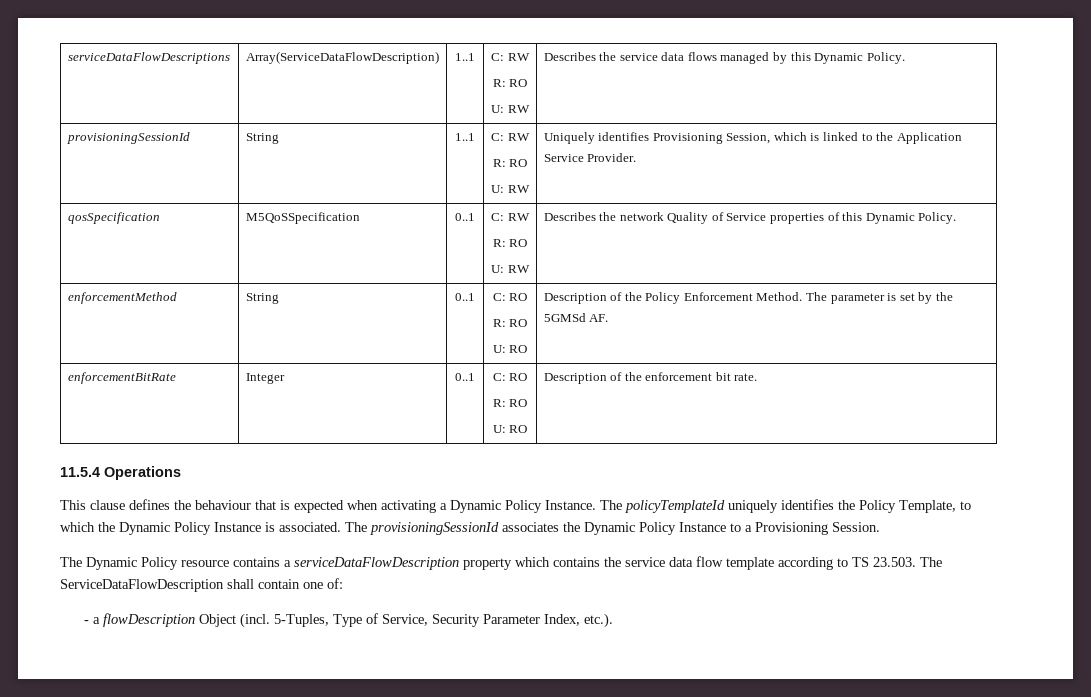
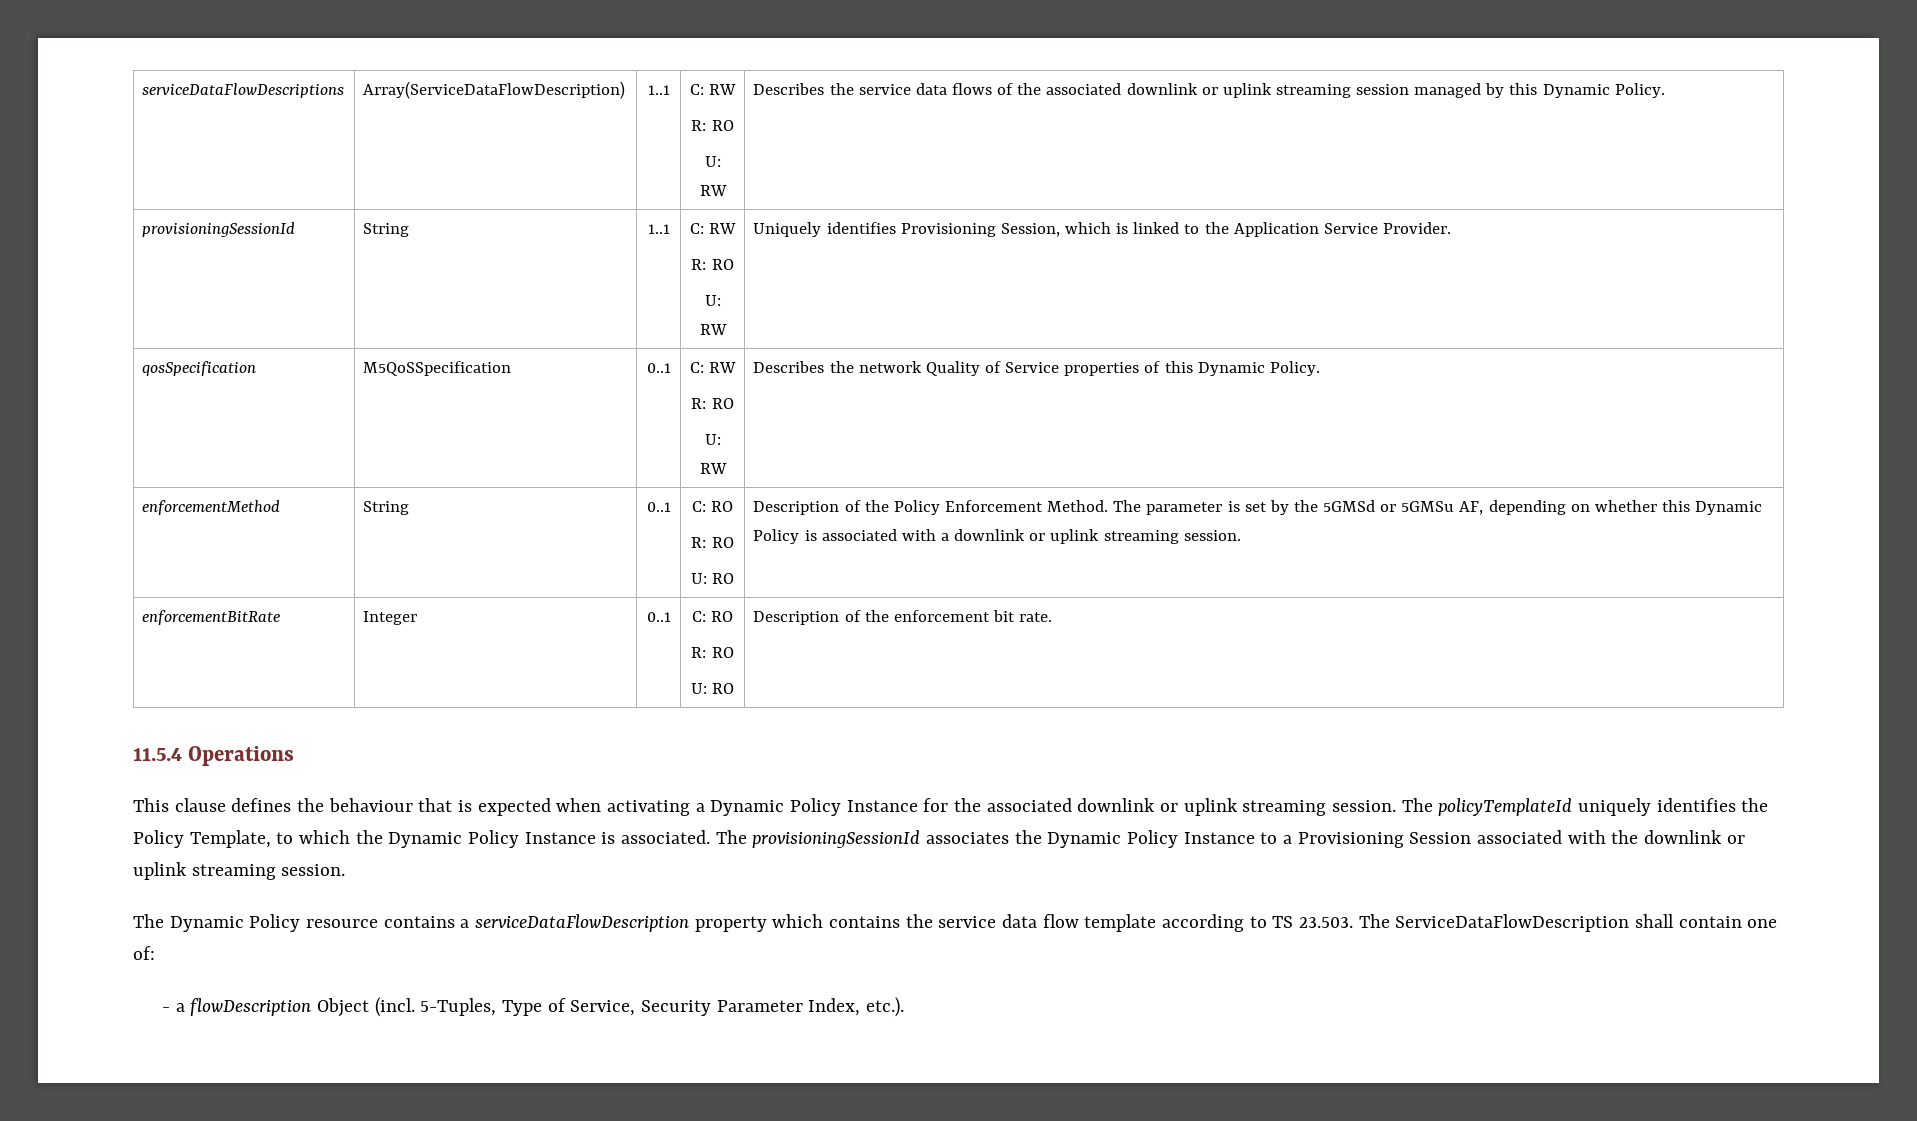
(717, 56) none -> [997,83,1410,98] of the associated downlink or uplink streaming session
[589,314,609,322] AF. -> [1380,500,1763,515] [753,529,1241,544] or 5GMSu AF, depending on whether this Dynamic Policy is associated with a downlink or uplink streaming session.
[545,500,596,510] Instance. -> [846,798,1397,816] Instance for the associated downlink or uplink streaming session.
[832,522,880,532] Session. -> [1409,830,1745,844] [133,862,346,880] Session associated with the downlink or uplink streaming session.

